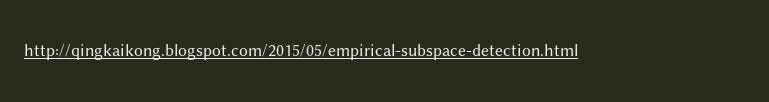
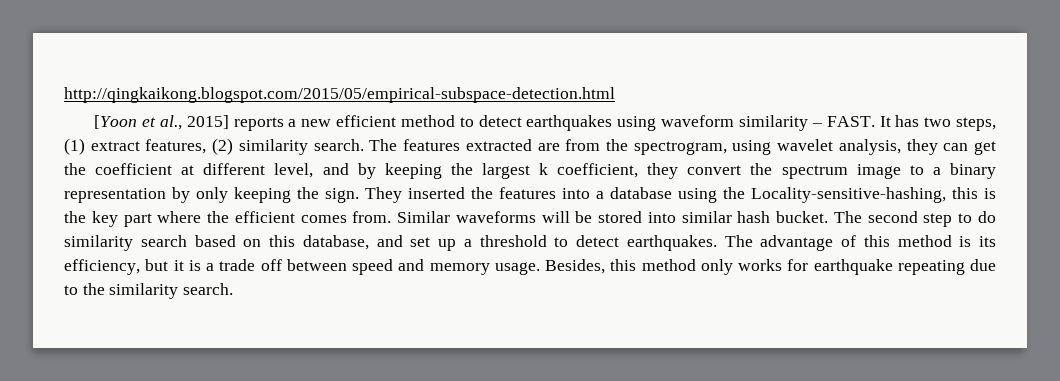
(578, 52) none -> [94,115,996,131] [64,138,996,155] [64,163,997,179] [64,187,996,203] [64,211,997,227] [64,235,996,251] [64,259,996,275] [64,283,234,299] // [Yoon et al., 2015] reports a new efficient method to detect earthquakes using waveform similarity – FAST. It has two steps, (1) extract features, (2) similarity search. The features extracted are from the spectrogram, using wavelet analysis, they can get the coefficient at different level, and by keeping the largest k coefficient, they convert the spectrum image to a binary representation by only keeping the sign. They inserted the features into a database using the Locality-sensitive-hashing, this is the key part where the efficient comes from. Similar waveforms will be stored into similar hash bucket. The second step to do similarity search based on this database, and set up a threshold to detect earthquakes. The advantage of this method is its efficiency, but it is a trade off between speed and memory usage. Besides, this method only works for earthquake repeating due to the similarity search.

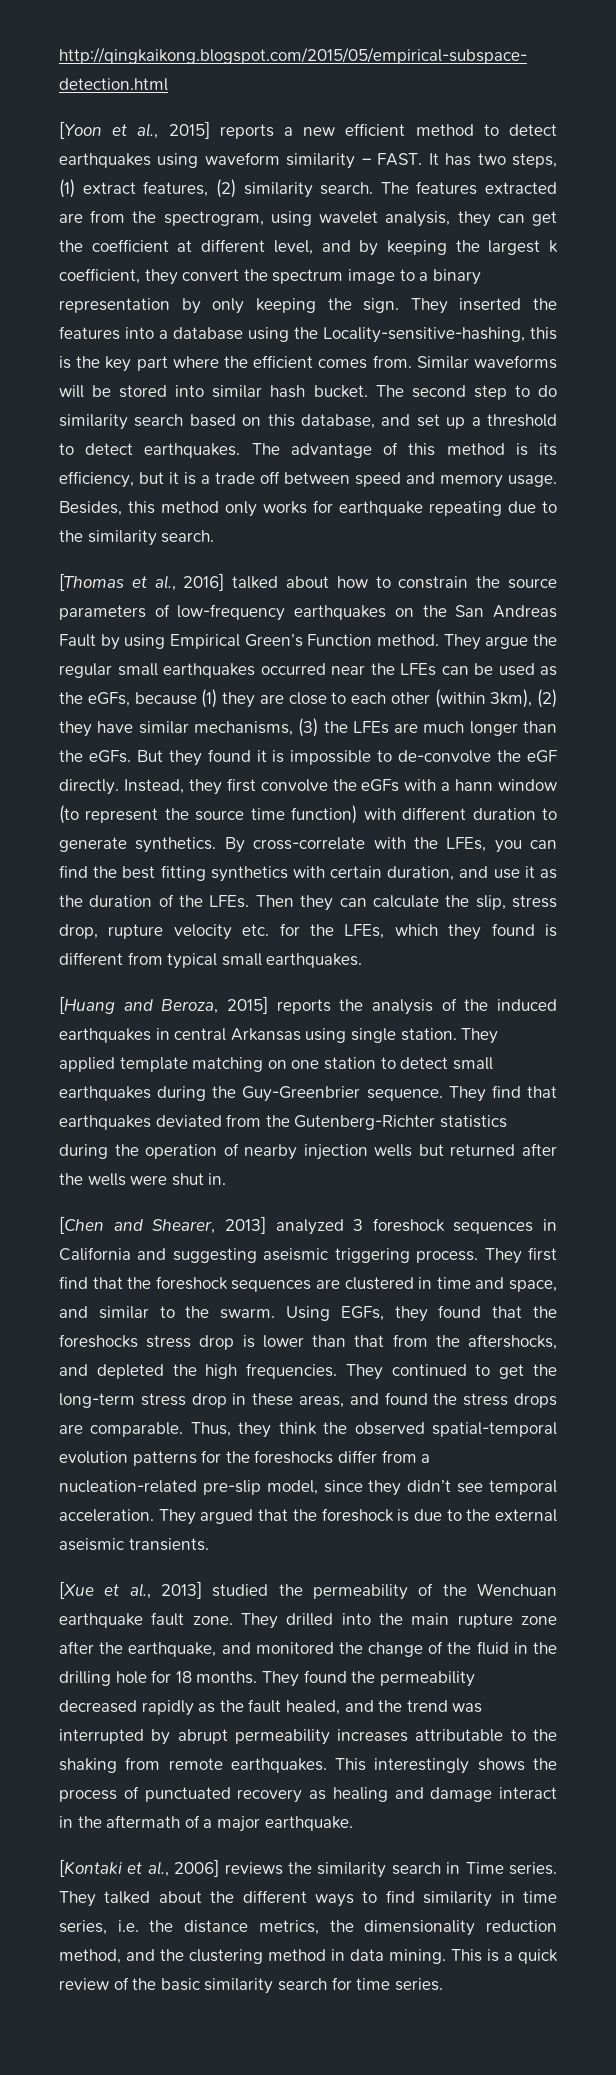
(234, 289) none -> [59,573,557,591] [59,604,557,621] [59,634,557,650] [59,663,557,678] [59,689,557,708] [59,718,557,737] [59,749,558,766] [59,778,557,795] [59,805,558,824] [59,837,557,853] [59,865,557,882] [59,894,557,911] [59,923,557,940] [59,952,363,969] [59,996,557,1015] [59,1028,499,1044] [59,1057,493,1072] [59,1085,558,1102] [59,1114,507,1130] [59,1143,557,1160] [59,1173,227,1186] [59,1216,557,1235] [59,1247,557,1264] [59,1276,558,1292] [59,1305,557,1322] [59,1334,557,1350] [59,1363,557,1380] [59,1392,557,1408] [59,1422,557,1438] [59,1450,431,1466] [59,1480,557,1496] [59,1508,557,1525] [59,1538,209,1551] [59,1581,557,1600] [59,1612,557,1629] [59,1641,557,1657] [59,1670,475,1687] [59,1699,483,1716] [59,1729,557,1745] [59,1757,557,1774] [59,1786,557,1803] [59,1815,353,1832] [59,1859,557,1878] [59,1890,557,1907] [59,1920,557,1936] [59,1949,558,1964] [59,1977,443,1994] // [Thomas et al., 2016] talked about how to constrain the source parameters of low-frequency earthquakes on the San Andreas Fault by using Empirical Green’s Function method. They argue the regular small earthquakes occurred near the LFEs can be used as the eGFs, because (1) they are close to each other (within 3km), (2) they have similar mechanisms, (3) the LFEs are much longer than the eGFs. But they found it is impossible to de-convolve the eGF directly. Instead, they first convolve the eGFs with a hann window (to represent the source time function) with different duration to generate synthetics. By cross-correlate with the LFEs, you can find the best fitting synthetics with certain duration, and use it as the duration of the LFEs. Then they can calculate the slip, stress drop, rupture velocity etc. for the LFEs, which they found is different from typical small earthquakes. // [Huang and Beroza, 2015] reports the analysis of the induced earthquakes in central Arkansas using single station. They applied template matching on one station to detect small earthquakes during the Guy-Greenbrier sequence. They find that earthquakes deviated from the Gutenberg-Richter statistics during the operation of nearby injection wells but returned after the wells were shut in. // [Chen and Shearer, 2013] analyzed 3 foreshock sequences in California and suggesting aseismic triggering process. They first find that the foreshock sequences are clustered in time and space, and similar to the swarm. Using EGFs, they found that the foreshocks stress drop is lower than that from the aftershocks, and depleted the high frequencies. They continued to get the long-term stress drop in these areas, and found the stress drops are comparable. Thus, they think the observed spatial-temporal evolution patterns for the foreshocks differ from a nucleation-related pre-slip model, since they didn’t see temporal acceleration. They argued that the foreshock is due to the external aseismic transients. // [Xue et al., 2013] studied the permeability of the Wenchuan earthquake fault zone. They drilled into the main rupture zone after the earthquake, and monitored the change of the fluid in the drilling hole for 18 months. They found the permeability decreased rapidly as the fault healed, and the trend was interrupted by abrupt permeability increases attributable to the shaking from remote earthquakes. This interestingly shows the process of punctuated recovery as healing and damage interact in the aftermath of a major earthquake. // [Kontaki et al., 2006] reviews the similarity search in Time series. They talked about the different ways to find similarity in time series, i.e. the distance metrics, the dimensionality reduction method, and the clustering method in data mining. This is a quick review of the basic similarity search for time series.

